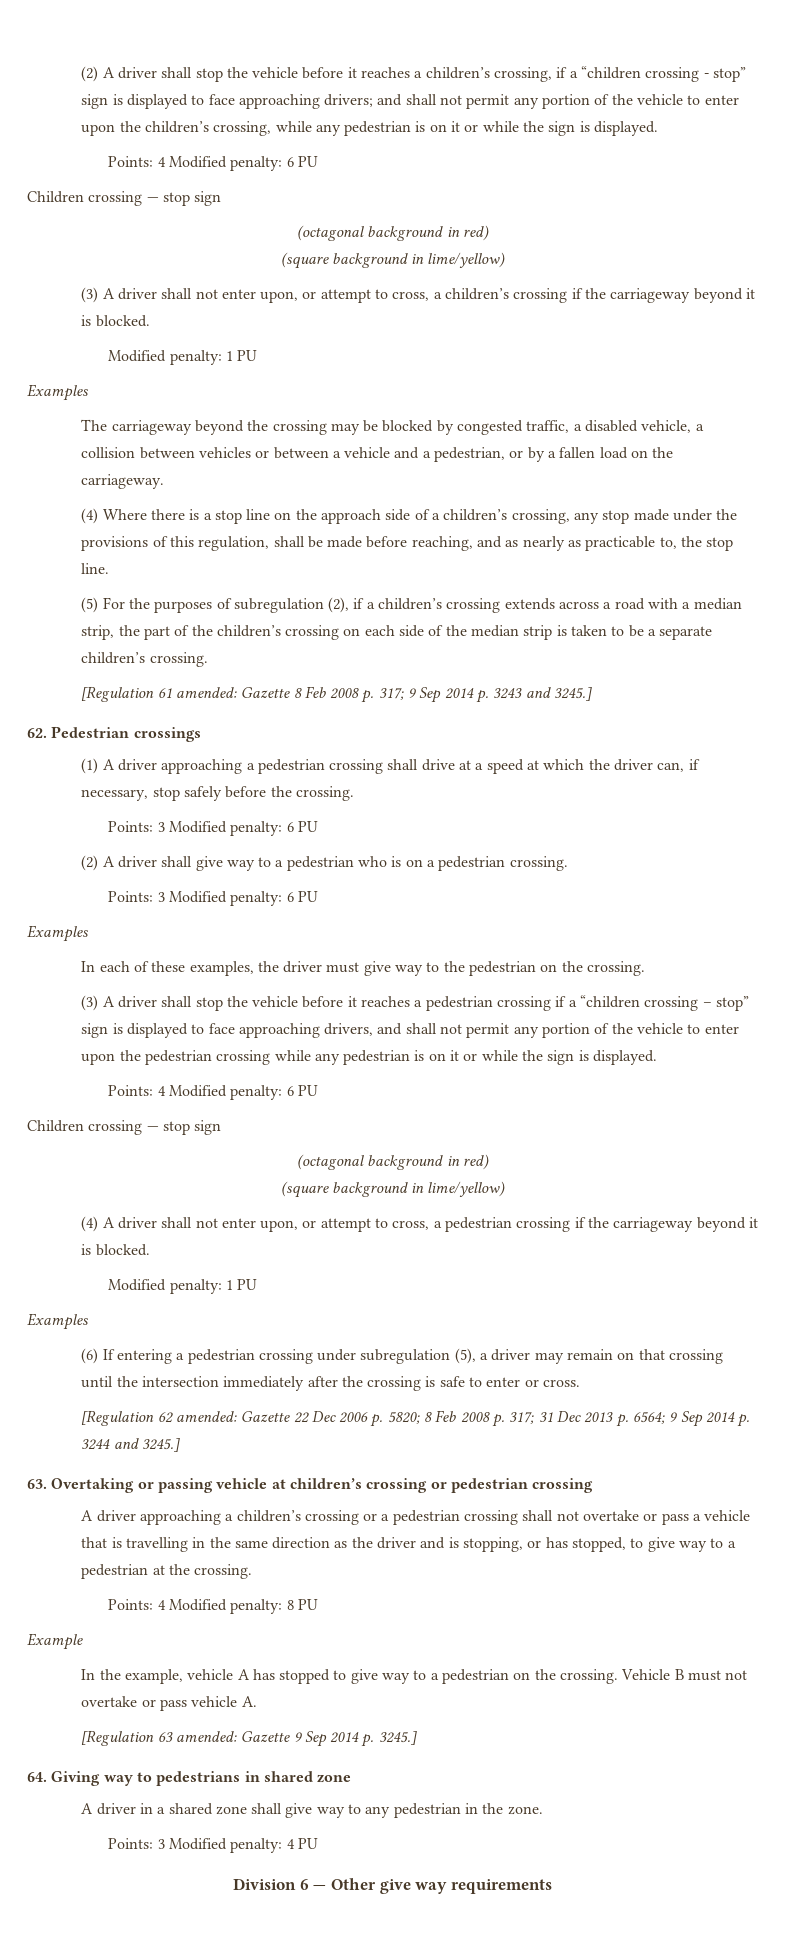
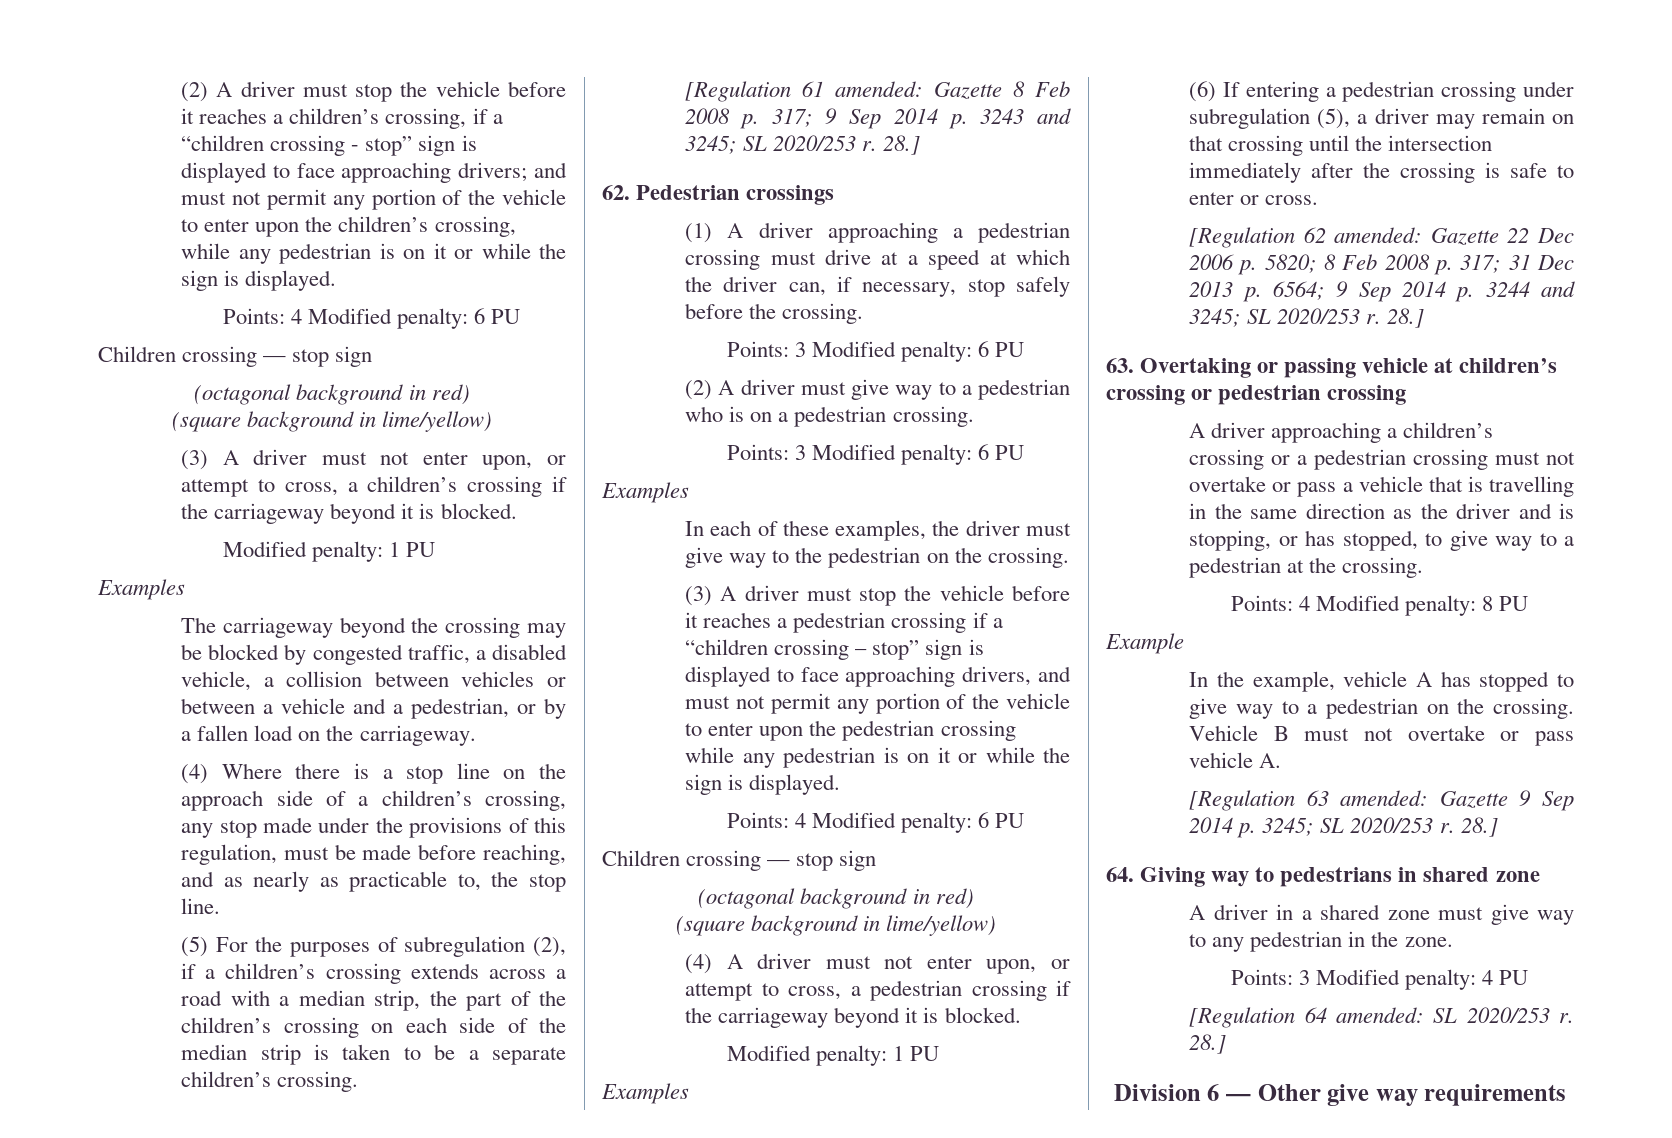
[81,66,193,82] (2) A driver shall -> [181,81,348,102] (2) A driver must
[405,94,437,105] shall -> [181,192,227,205] must
[161,288,193,299] shall -> [321,452,367,465] must
[273,536,305,547] shall -> [283,847,329,860] must
[554,687,593,701] 3245.] -> [685,135,921,155] 3245; SL 2020/253 r. 28.]
[387,759,419,770] shall -> [770,252,816,265] must
[161,856,193,867] shall -> [800,382,846,395] must
[161,996,193,1007] shall -> [806,588,852,601] must
[405,1023,437,1034] shall -> [685,696,731,709] must
[161,1217,193,1228] shall -> [825,956,871,969] must
[141,1438,180,1452] 3245.] -> [1189,308,1425,328] 3245; SL 2020/253 r. 28.]
[522,1510,554,1521] shall -> [1495,452,1541,465] must
[378,1731,417,1745] 3245.] -> [1262,817,1498,837] 3245; SL 2020/253 r. 28.]
[251,1803,283,1814] shall -> [1438,907,1484,920] must
(318, 1843) none -> [1189,1007,1574,1028] [1189,1034,1227,1054] // [Regulation 64 amended: SL 2020/253 r. 28.]

